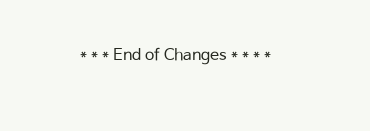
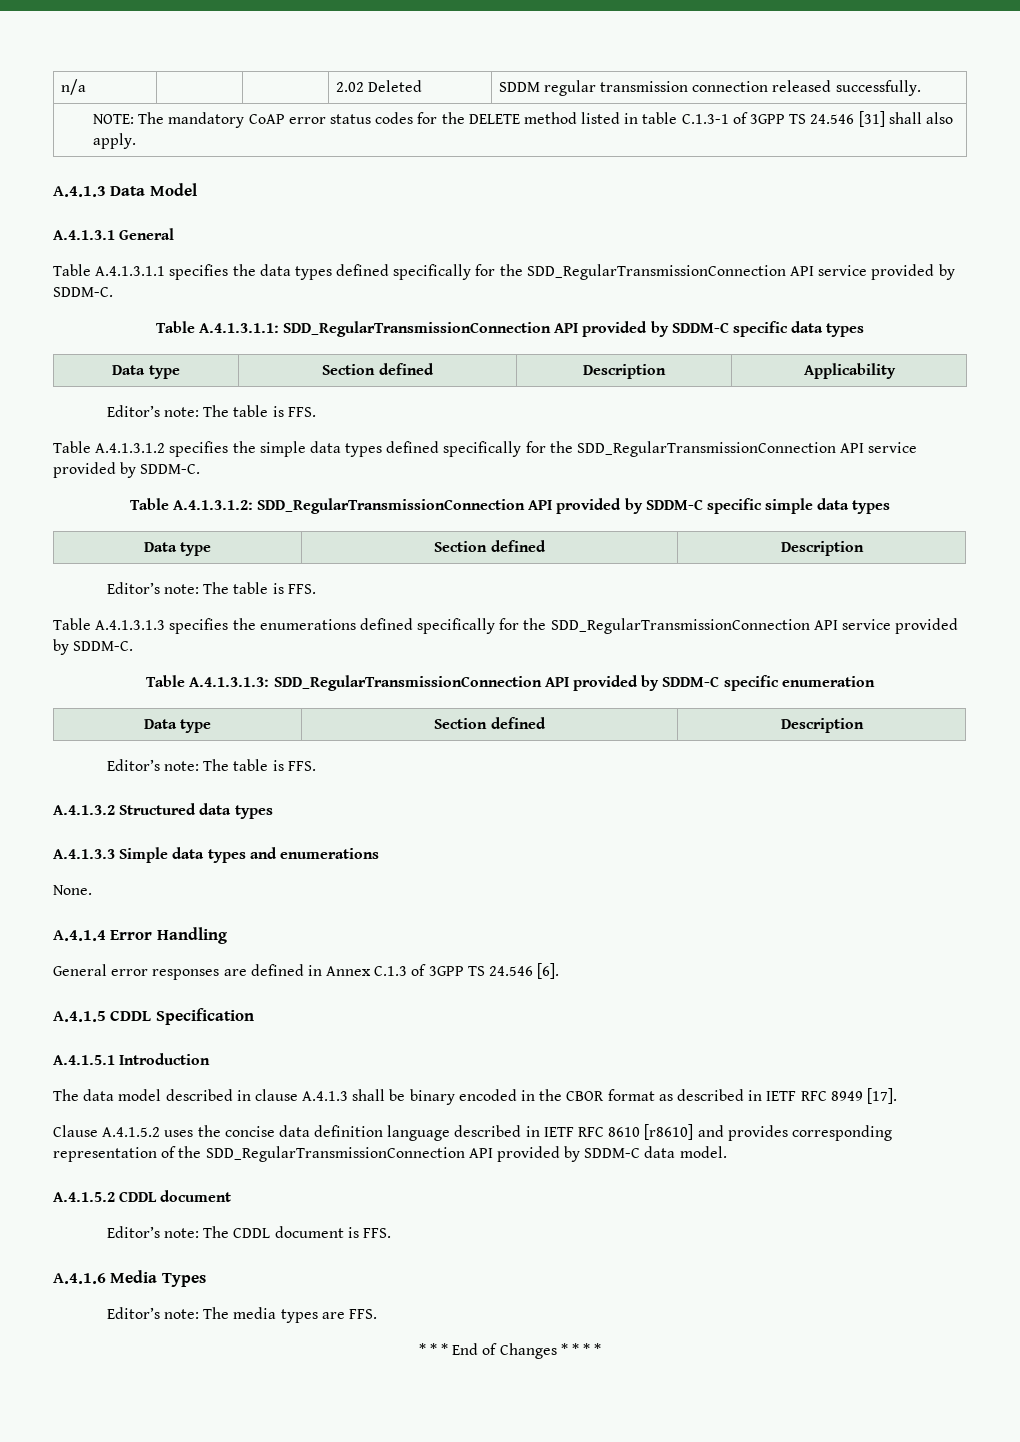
(79, 55) none -> [60,79,86,95] [335,80,422,92] [498,80,921,96] [93,111,953,128] [93,133,137,149] [53,183,197,197] [53,228,175,240] [53,264,955,280] [53,287,113,297] [155,321,865,337] [112,365,180,379] [322,363,434,375] [583,364,666,379] [803,363,896,379] [106,405,316,417] [53,441,918,457] [53,462,201,478] [129,498,891,514] [143,542,212,556] [434,540,546,552] [780,541,864,556] [106,582,316,594] [53,618,959,634] [53,639,134,655] [146,675,875,691] [143,719,212,733] [434,717,546,729] [780,718,864,733] [106,759,316,771] [53,803,273,819] [53,847,379,863] [53,885,92,895] [53,927,227,944] [53,963,560,980] [53,1008,254,1025] [53,1053,211,1065] [53,1088,897,1105] [53,1124,892,1141] [53,1146,727,1162] [53,1190,232,1202] [106,1226,392,1238] [53,1270,206,1287] [106,1307,378,1323] n/a | | | 2.02 Deleted | SDDM regular transmission connection released successfully. // NOTE: The mandatory CoAP error status codes for the DELETE method listed in table C.1.3-1 of 3GPP TS 24.546 [31] shall also apply. // A.4.1.3 Data Model // A.4.1.3.1 General // Table A.4.1.3.1.1 specifies the data types defined specifically for the SDD_RegularTransmissionConnection API service provided by SDDM-C. // Table A.4.1.3.1.1: SDD_RegularTransmissionConnection API provided by SDDM-C specific data types // Data type | Section defined | Description | Applicability // Editor’s note: The table is FFS. // Table A.4.1.3.1.2 specifies the simple data types defined specifically for the SDD_RegularTransmissionConnection API service provided by SDDM-C. // Table A.4.1.3.1.2: SDD_RegularTransmissionConnection API provided by SDDM-C specific simple data types // Data type | Section defined | Description // Editor’s note: The table is FFS. // Table A.4.1.3.1.3 specifies the enumerations defined specifically for the SDD_RegularTransmissionConnection API service provided by SDDM-C. // Table A.4.1.3.1.3: SDD_RegularTransmissionConnection API provided by SDDM-C specific enumeration // Data type | Section defined | Description // Editor’s note: The table is FFS. // A.4.1.3.2 Structured data types // A.4.1.3.3 Simple data types and enumerations // None. // A.4.1.4 Error Handling // General error responses are defined in Annex C.1.3 of 3GPP TS 24.546 [6]. // A.4.1.5 CDDL Specification // A.4.1.5.1 Introduction // The data model described in clause A.4.1.3 shall be binary encoded in the CBOR format as described in IETF RFC 8949 [17]. // Clause A.4.1.5.2 uses the concise data definition language described in IETF RFC 8610 [r8610] and provides corresponding representation of the SDD_RegularTransmissionConnection API provided by SDDM-C data model. // A.4.1.5.2 CDDL document // Editor’s note: The CDDL document is FFS. // A.4.1.6 Media Types // Editor’s note: The media types are FFS. //

